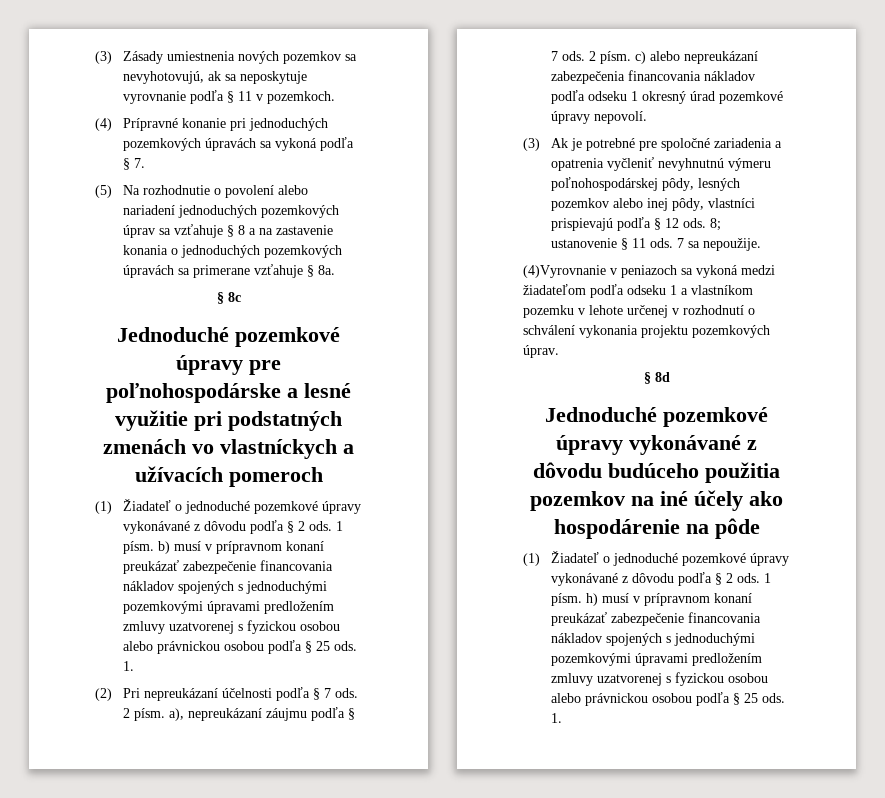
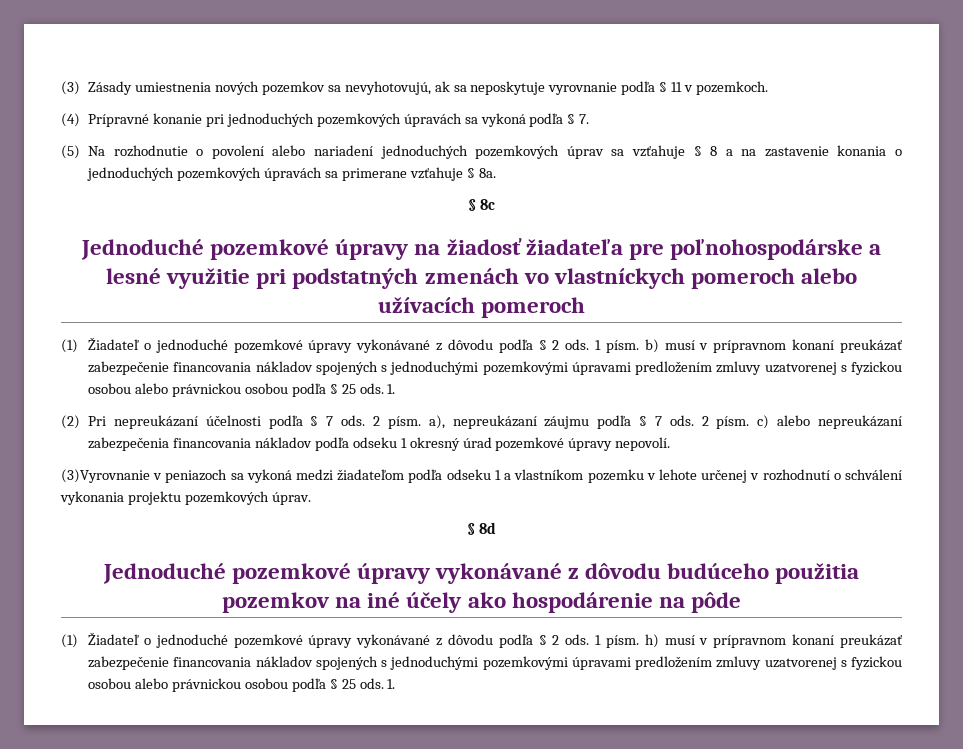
(243, 365) none -> [414,238,623,255] na žiadosť žiadateľa
[343,444,354,454] a -> [690,268,857,289] pomeroch alebo
[523,138,782,151] [550,157,771,171] [550,177,740,191] [550,198,755,211] [550,217,721,231] [550,238,761,251] [523,265,606,278] (3) Ak je potrebné pre spoločné zariadenia a opatrenia vyčleniť nevyhnutnú výmeru poľnohospodárskej pôdy, lesných pozemkov alebo inej pôdy, vlastníci prispievajú podľa § 12 ods. 8; ustanovenie § 11 ods. 7 sa nepoužije. // (4)Vyrovnanie -> [61,469,150,483] (3)Vyrovnanie

